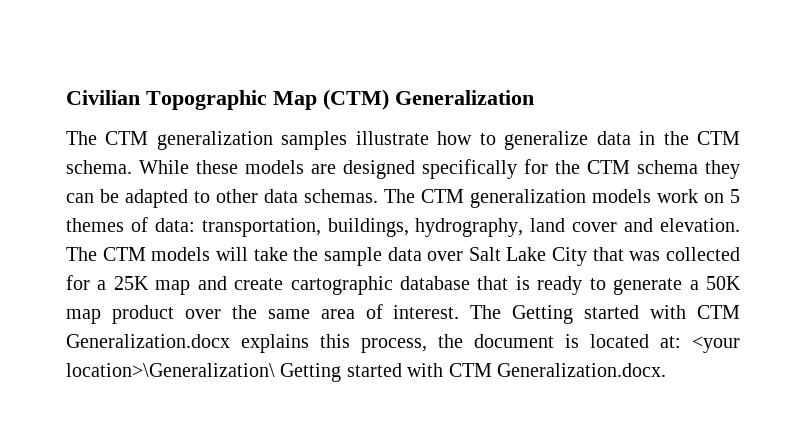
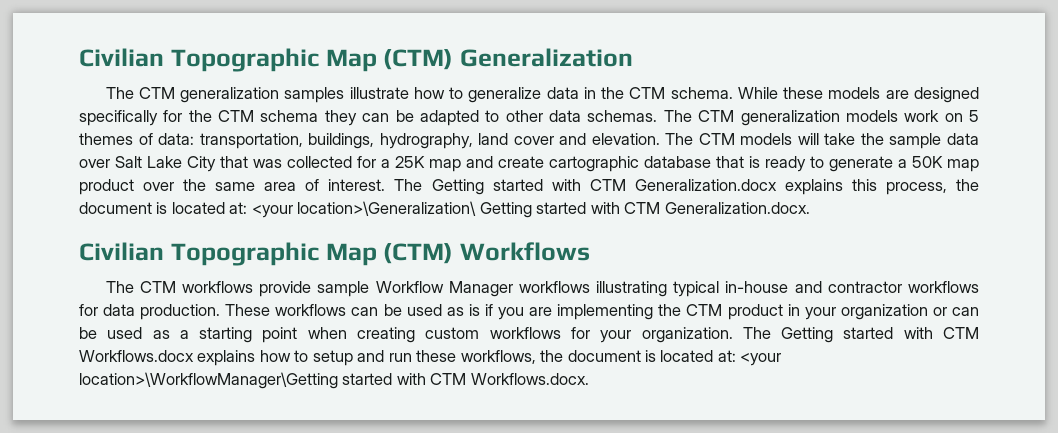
(666, 370) none -> [79,242,590,266] [105,281,979,297] [79,304,979,320] [79,327,979,343] [79,350,782,366] [79,372,589,389] // Civilian Topographic Map (CTM) Workflows // The CTM workflows provide sample Workflow Manager workflows illustrating typical in-house and contractor workflows for data production. These workflows can be used as is if you are implementing the CTM product in your organization or can be used as a starting point when creating custom workflows for your organization. The Getting started with CTM Workflows.docx explains how to setup and run these workflows, the document is located at: <your location>\WorkflowManager\Getting started with CTM Workflows.docx.

